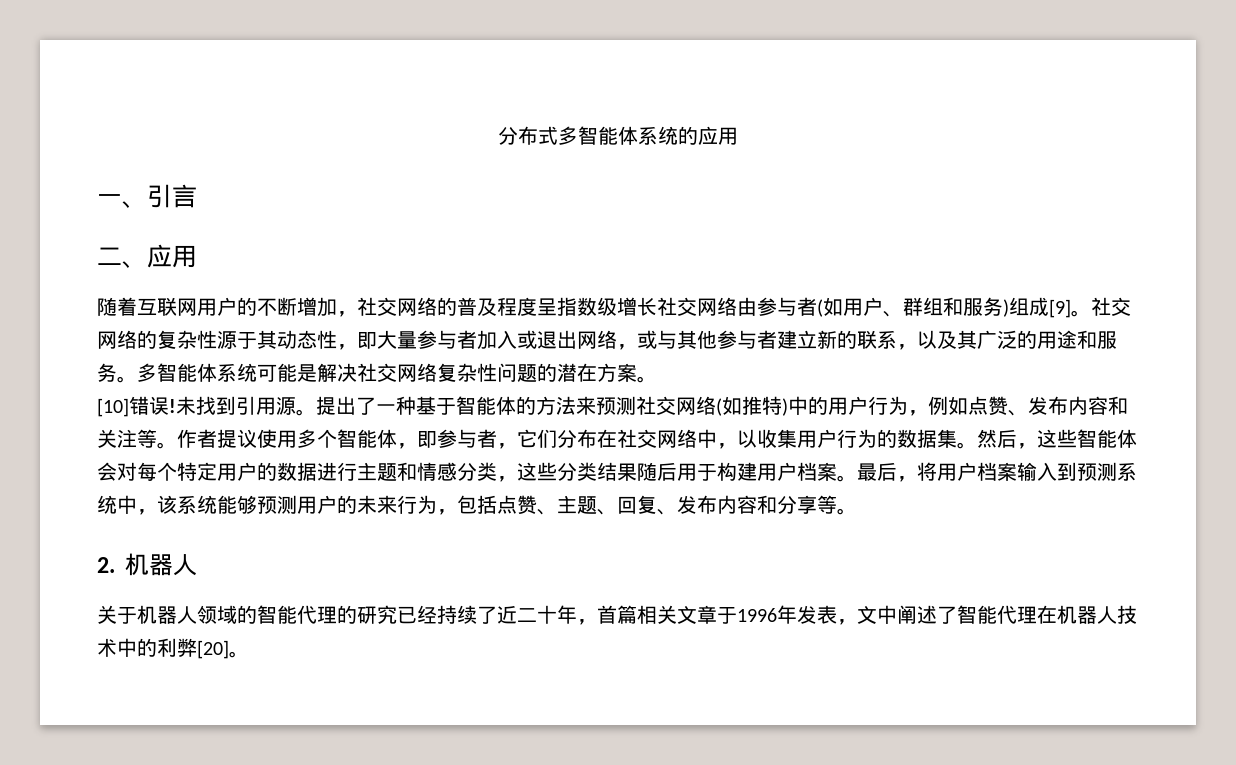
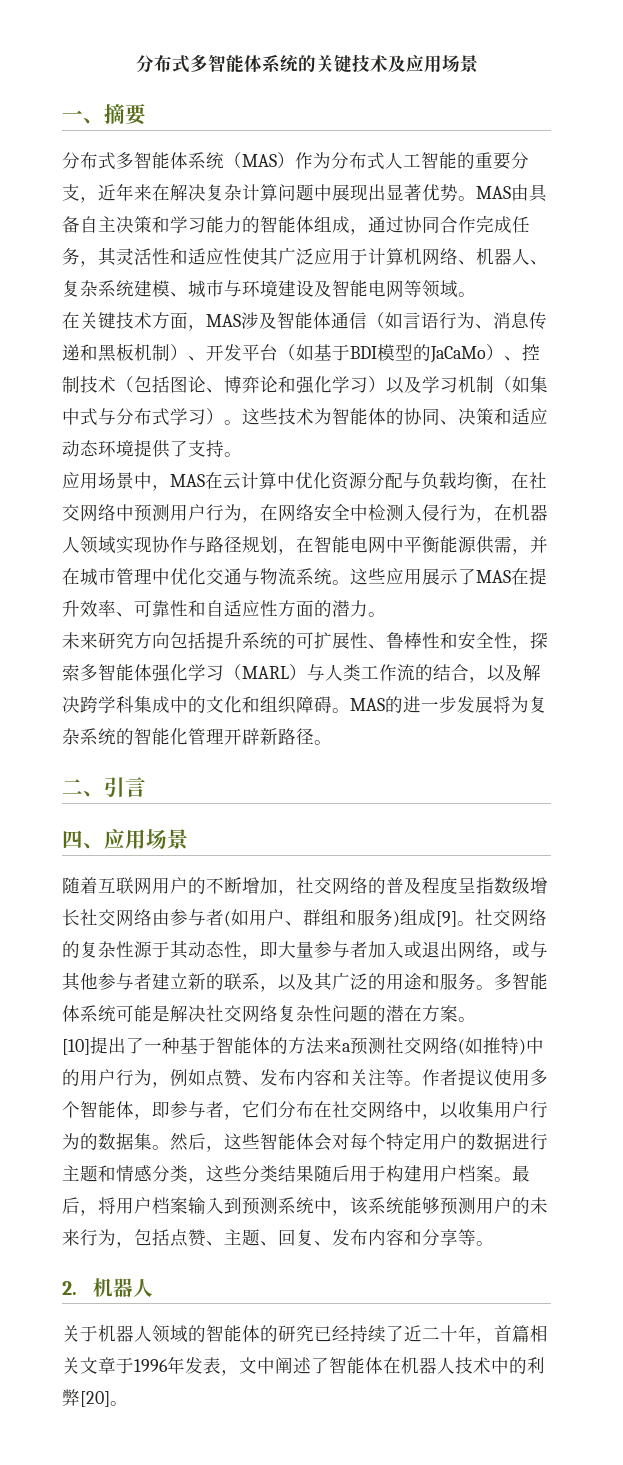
[698,126,738,145] [97,194,122,205] 应用 // 一 -> [315,54,478,73] [62,104,147,125] [62,152,529,170] [62,183,548,203] [62,215,530,235] [62,247,548,267] [62,279,476,298] [62,312,547,331] [62,343,540,363] [62,375,548,394] [62,408,548,426] [62,439,242,458] [62,472,547,491] [62,503,548,523] [62,535,548,555] [62,567,547,586] [62,600,386,617] [62,631,548,651] [62,664,541,683] [62,695,547,714] [62,728,332,745] [62,779,83,795] 关键技术及应用场景 // 一、摘要 // 分布式多智能体系统（MAS）作为分布式人工智能的重要分支，近年来在解决复杂计算问题中展现出显著优势。MAS由具备自主决策和学习能力的智能体组成，通过协同合作完成任务，其灵活性和适应性使其广泛应用于计算机网络、机器人、复杂系统建模、城市与环境建设及智能电网等领域。 // 在关键技术方面，MAS涉及智能体通信（如言语行为、消息传递和黑板机制）、开发平台（如基于BDI模型的JaCaMo）、控制技术（包括图论、博弈论和强化学习）以及学习机制（如集中式与分布式学习）。这些技术为智能体的协同、决策和适应动态环境提供了支持。 // 应用场景中，MAS在云计算中优化资源分配与负载均衡，在社交网络中预测用户行为，在网络安全中检测入侵行为，在机器人领域实现协作与路径规划，在智能电网中平衡能源供需，并在城市管理中优化交通与物流系统。这些应用展示了MAS在提升效率、可靠性和自适应性方面的潜力。 // 未来研究方向包括提升系统的可扩展性、鲁棒性和安全性，探索多智能体强化学习（MARL）与人类工作流的结合，以及解决跨学科集成中的文化和组织障碍。MAS的进一步发展将为复杂系统的智能化管理开辟新路径。 // 二
[97,247,122,265] 二 -> [62,830,83,849] 四
(197, 256) none -> [146,829,188,850] 场景
[129,396,316,416] 错误!未找到引用源。 -> (90, 1047) none
(596, 405) none -> [342,1043,351,1052] a
[297,605,337,624] 代理 -> [242,1325,260,1342] 体
[997,605,1037,624] 代理 -> [365,1357,383,1374] 体

